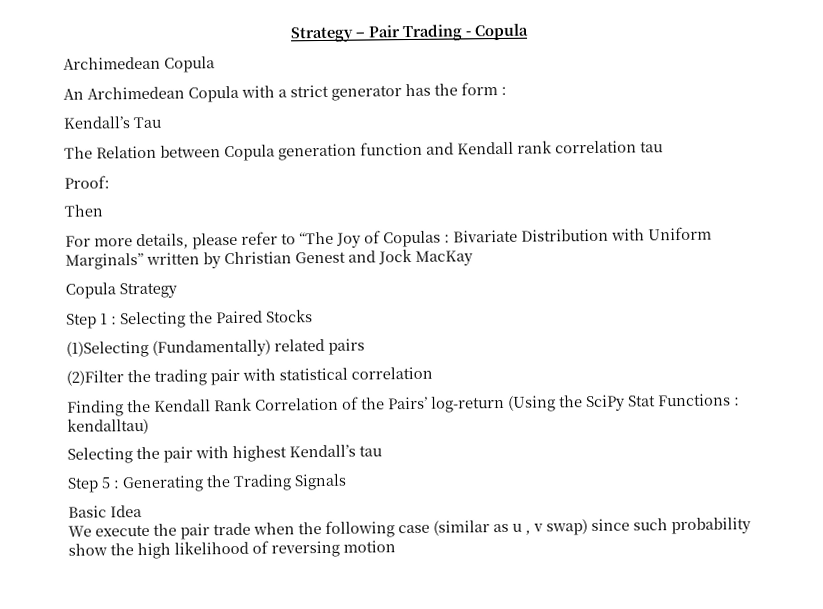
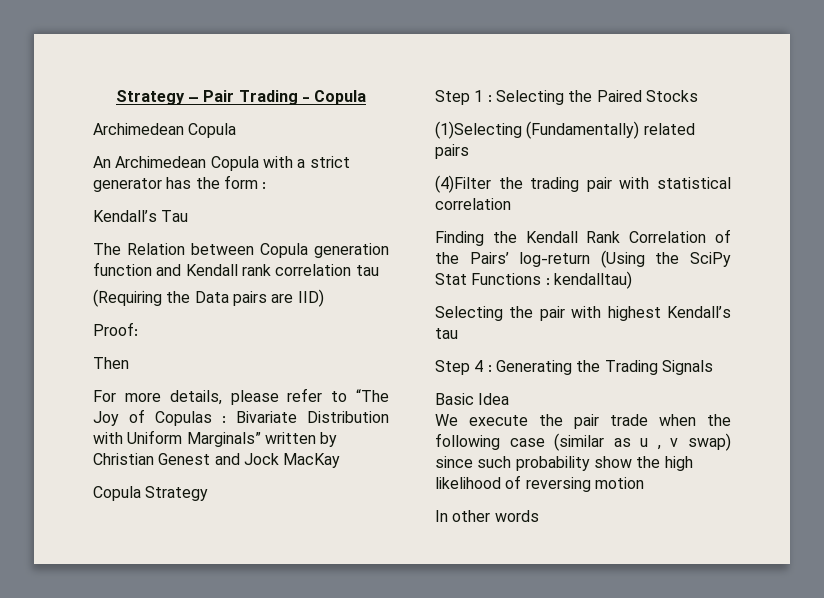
(663, 147) none -> [93,289,324,307] // (Requiring the Data pairs are IID)
[66,370,124,386] (2)Filter -> [435,175,491,193] (4)Filter
[101,477,111,489] 5 -> [474,360,484,372] 4
(396, 546) none -> [435,510,539,522] // In other words

